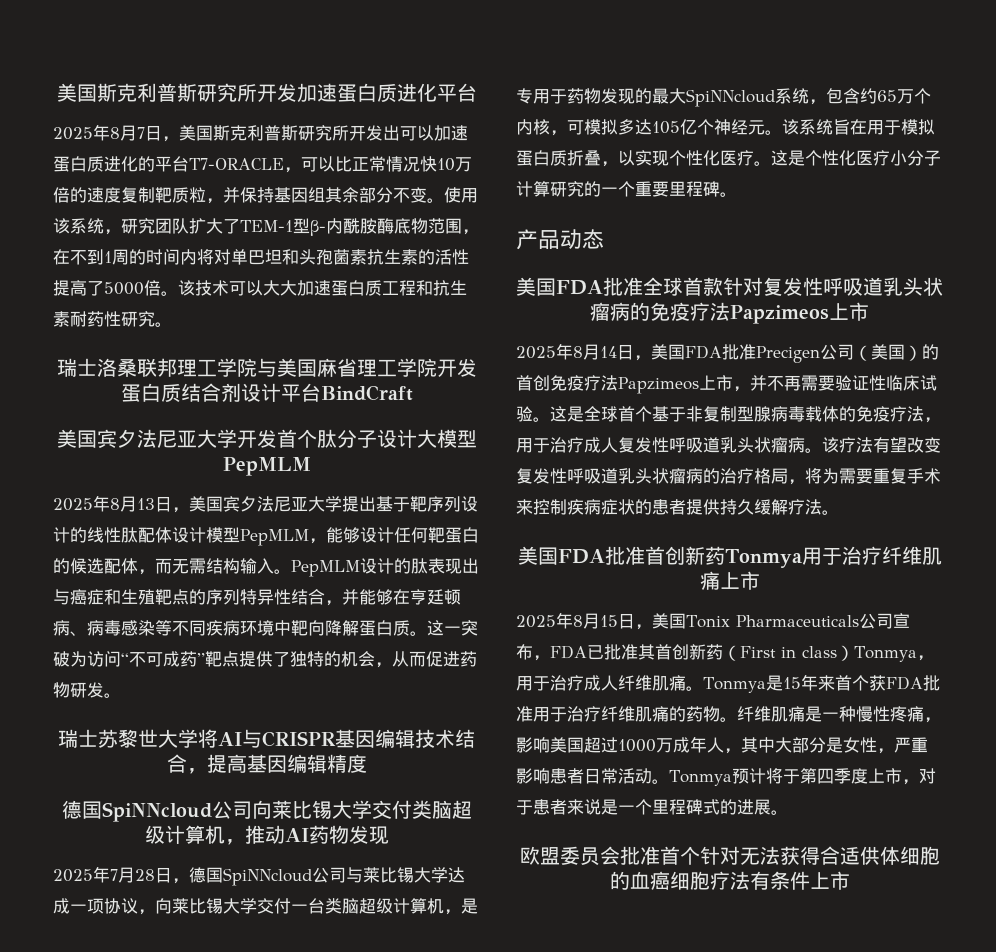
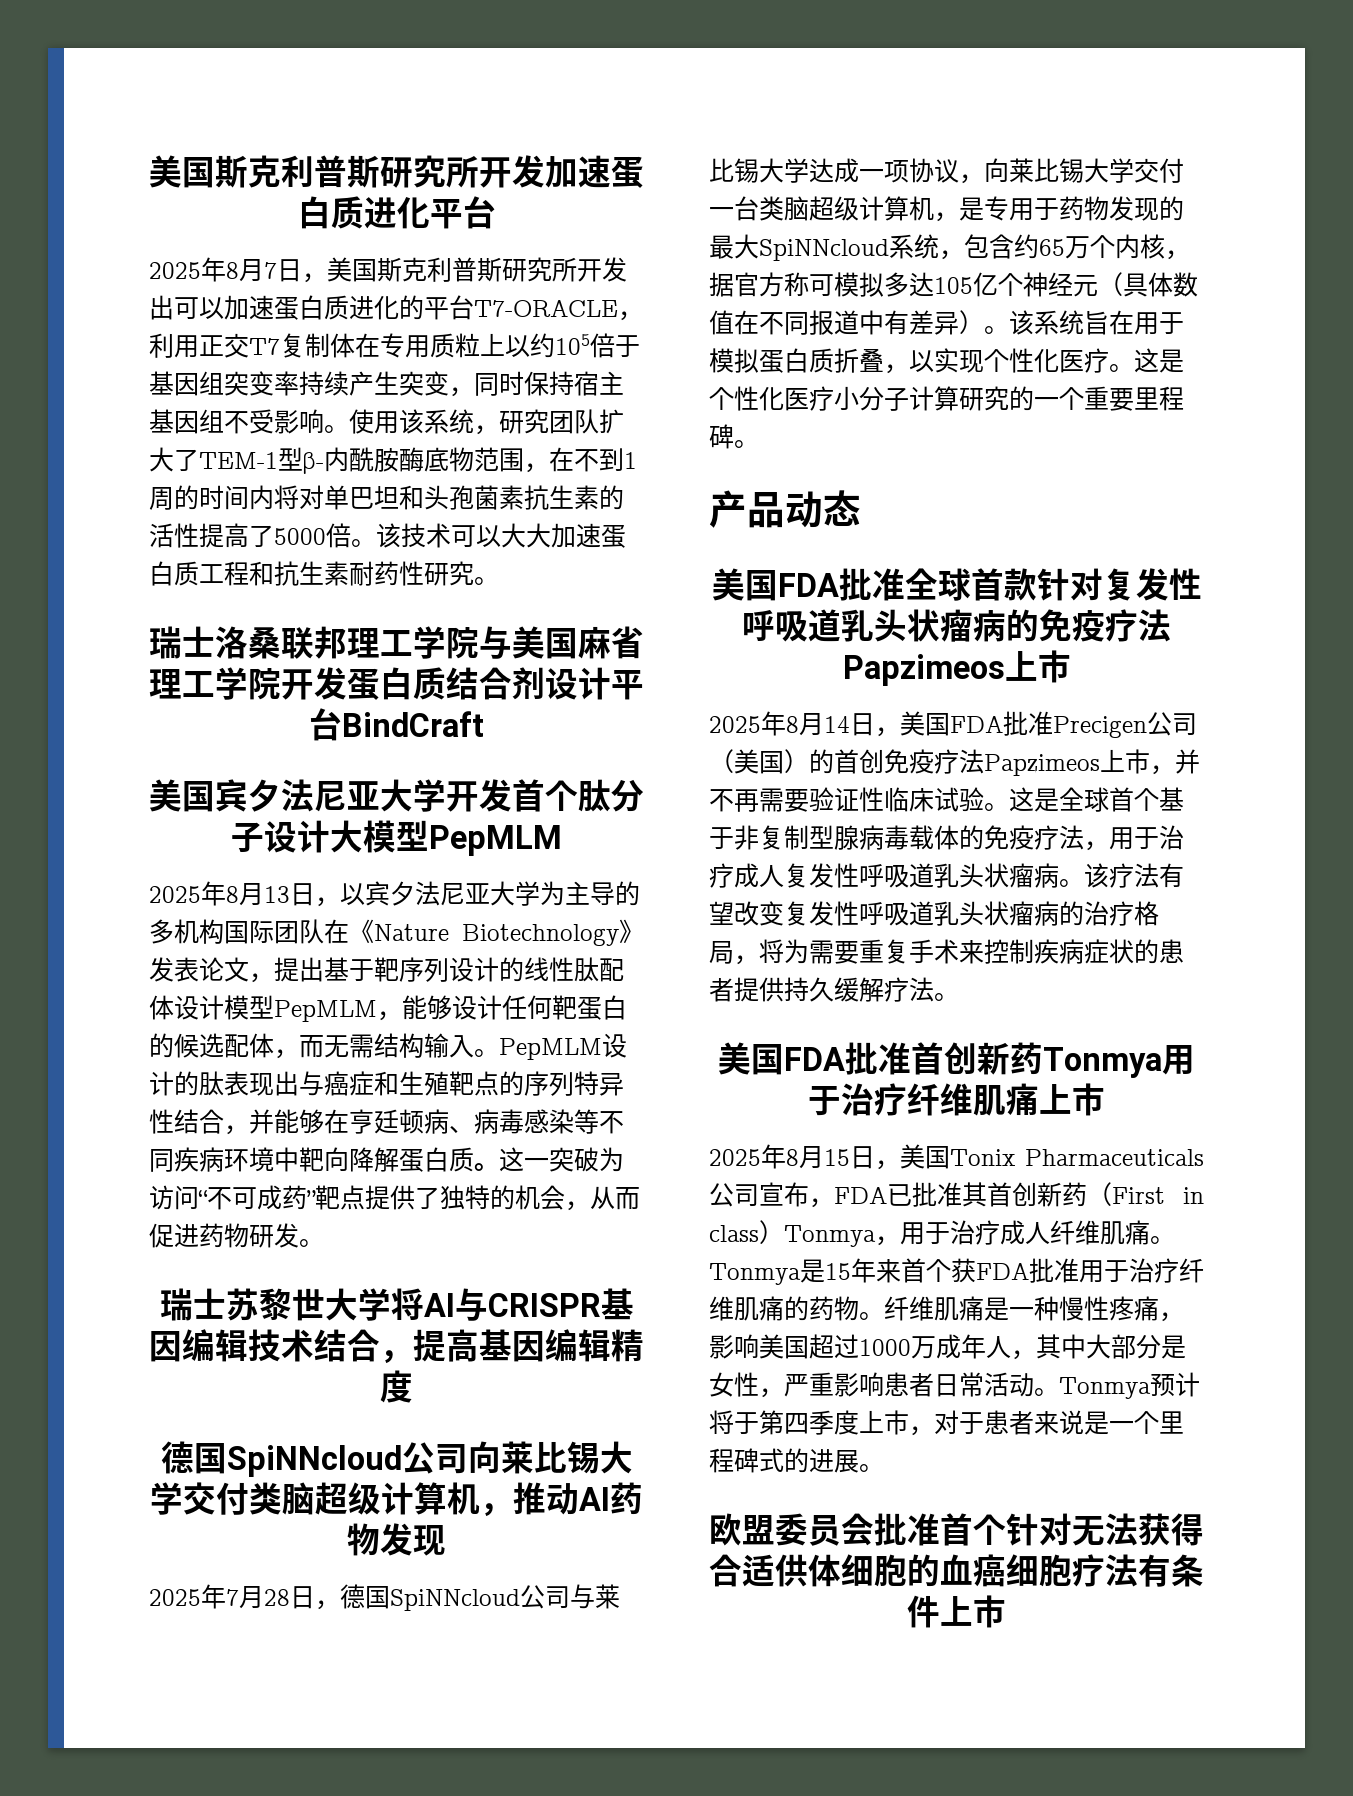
[301,156,472,172] [53,187,427,204] 可以比正常情况快10万倍的速度复制靶质粒，并保持基因组其余部分不变 -> [149,333,640,358] [149,371,624,397] [149,409,324,434] 利用正交T7复制体在专用质粒上以约105倍于基因组突变率持续产生突变，同时保持宿主基因组不受影响
[189,496,342,512] 美国宾夕法尼亚大学 -> [340,881,640,906] [149,919,644,946] [149,957,274,983] 以宾夕法尼亚大学为主导的多机构国际团队在《Nature Biotechnology》发表论文，
(567, 133) none -> [709,272,809,297] 据官方称
(765, 127) none -> [1098,272,1198,297] [709,310,984,335] （具体数值在不同报道中有差异）

